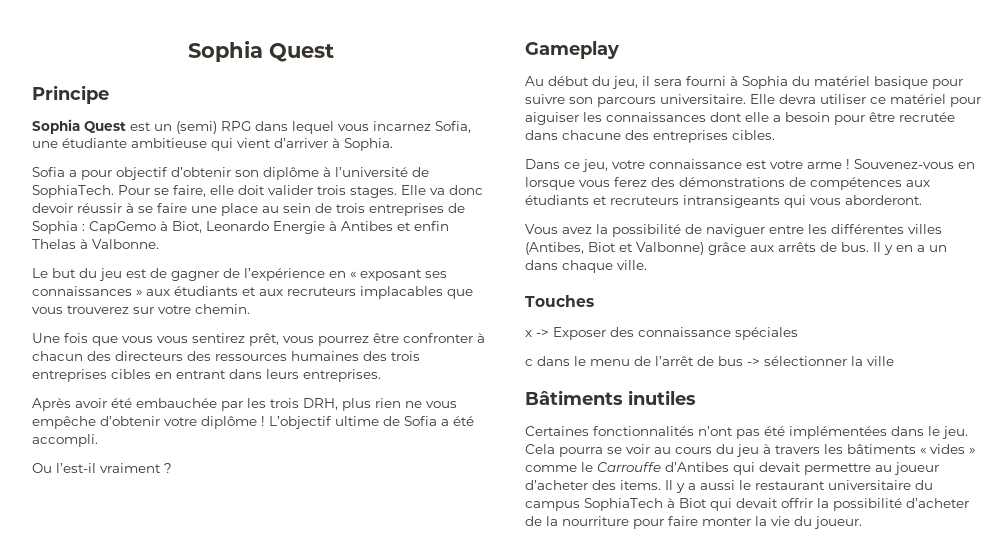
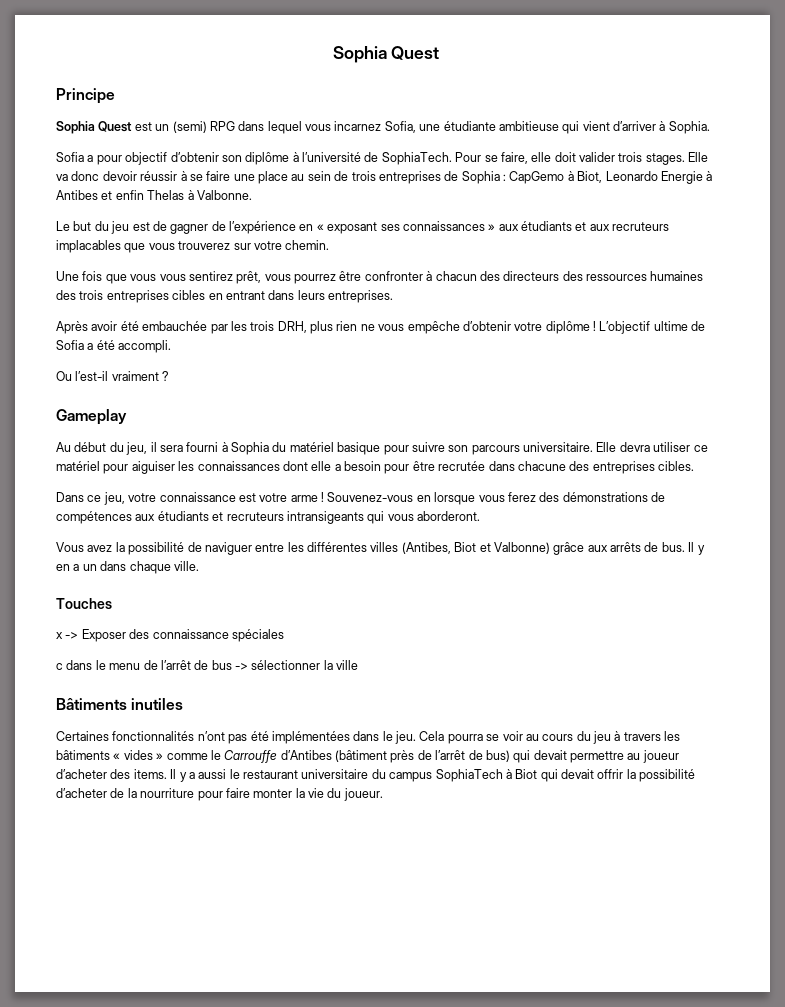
(729, 467) none -> [335,750,510,763] (bâtiment près de l’arrêt de bus)

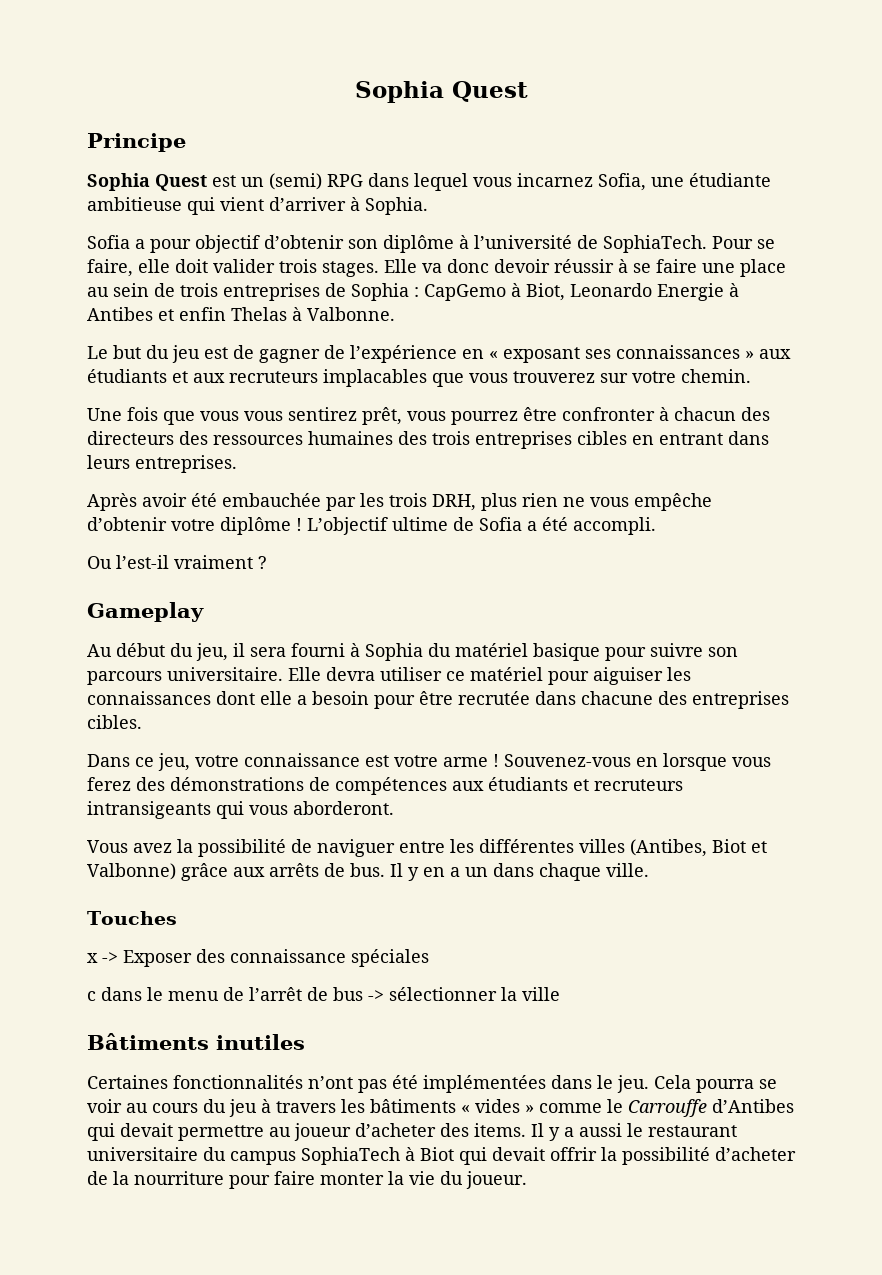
[335,750,510,763] (bâtiment près de l’arrêt de bus) -> (794, 1106) none

